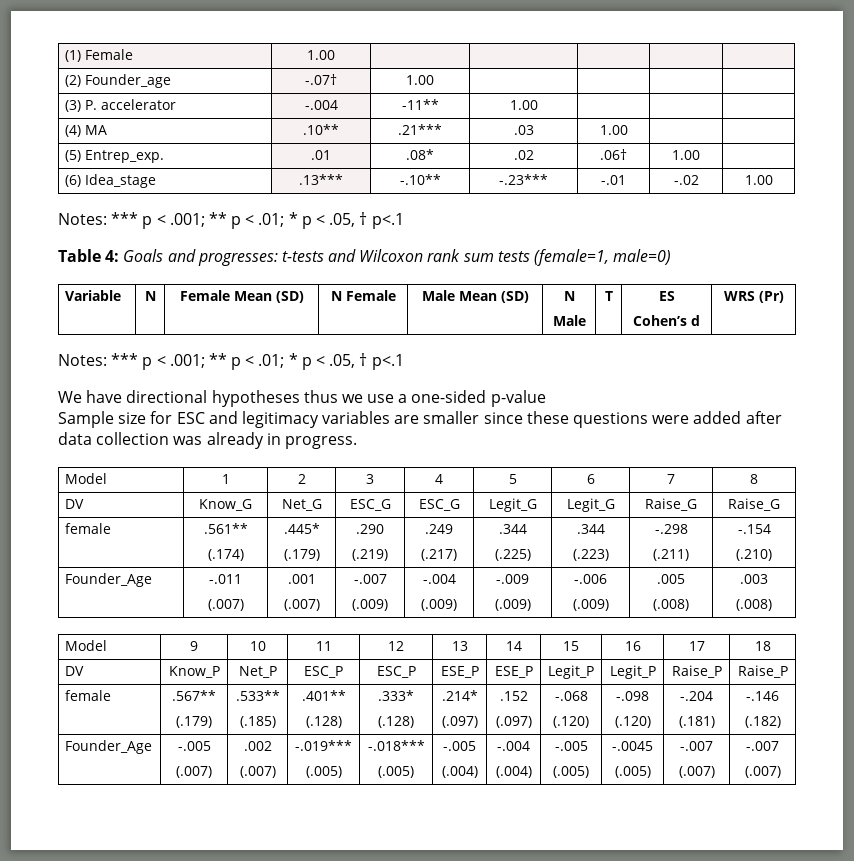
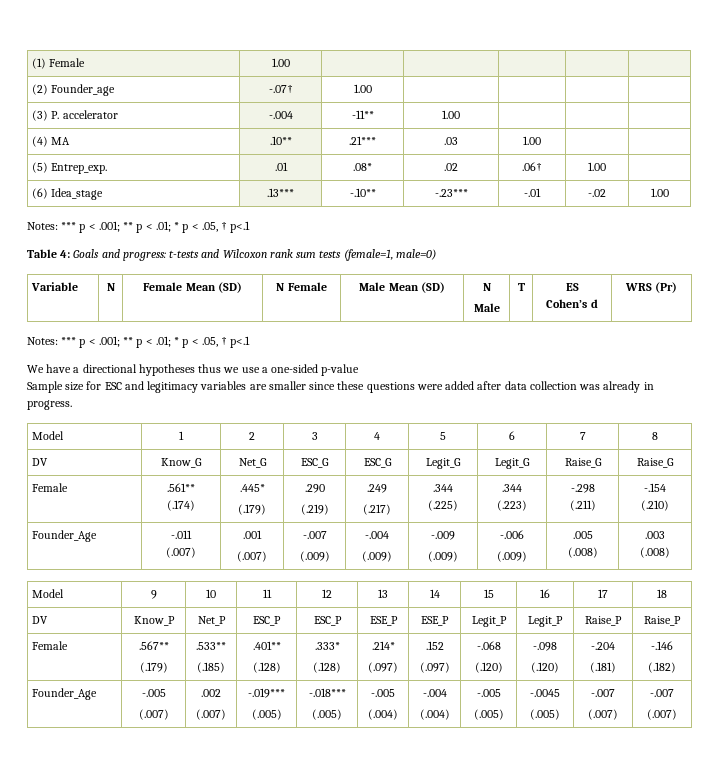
[197,253,278,266] progresses: -> [122,252,166,261] progress:
(123, 396) none -> [73,367,80,373] a
[65,523,112,534] female -> [32,483,69,492] Female
[65,690,112,701] female -> [32,641,69,650] Female

